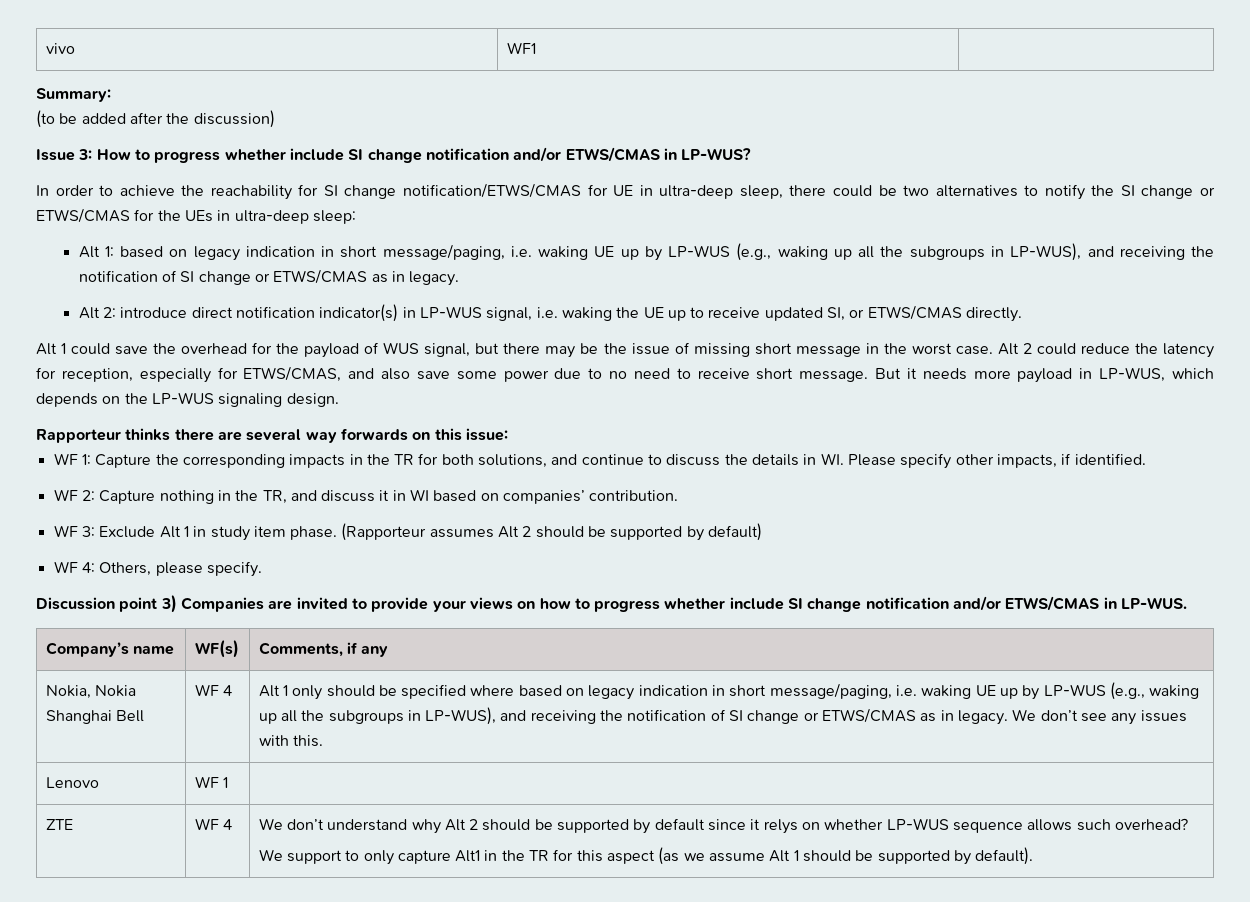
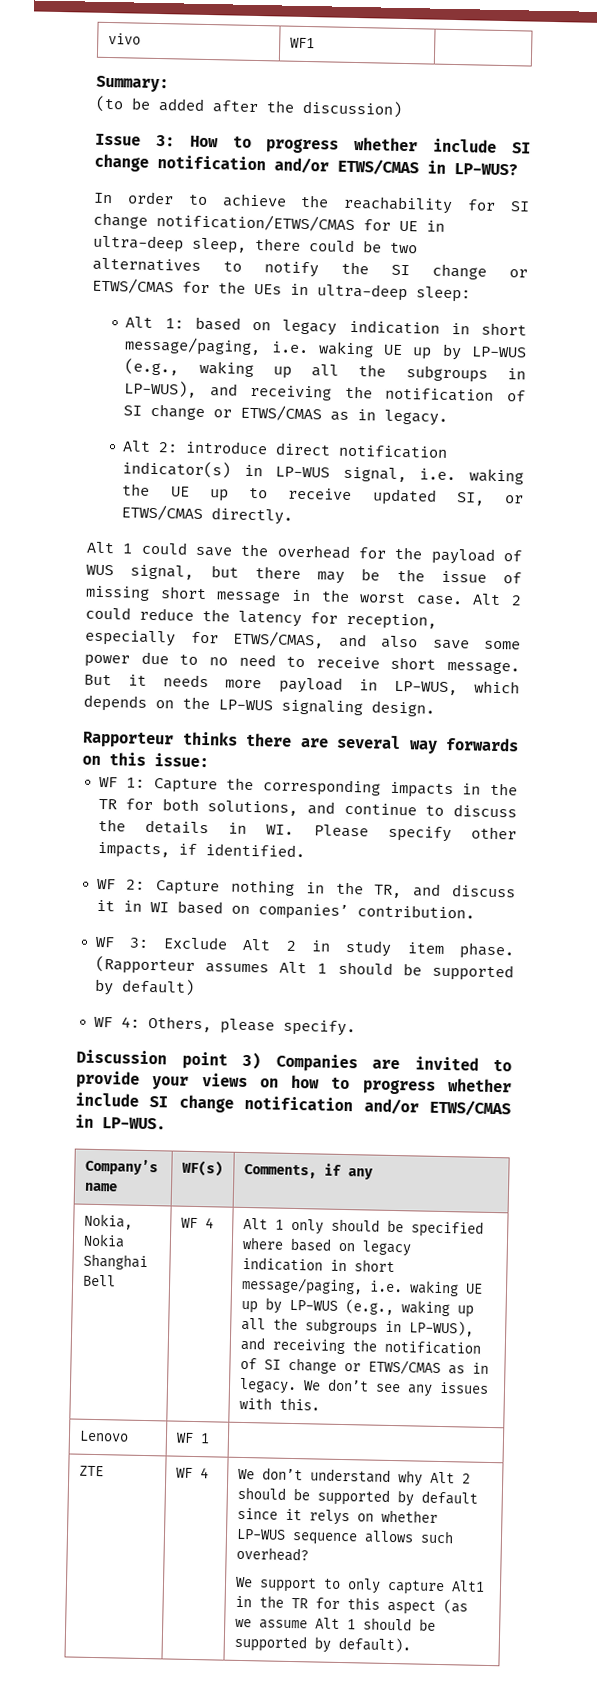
[183,526,189,537] 1 -> [285,940,297,951] 2
[522,526,532,537] 2 -> [317,963,328,974] 1

